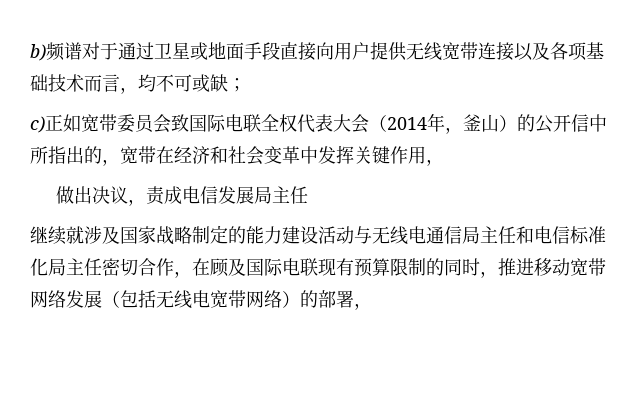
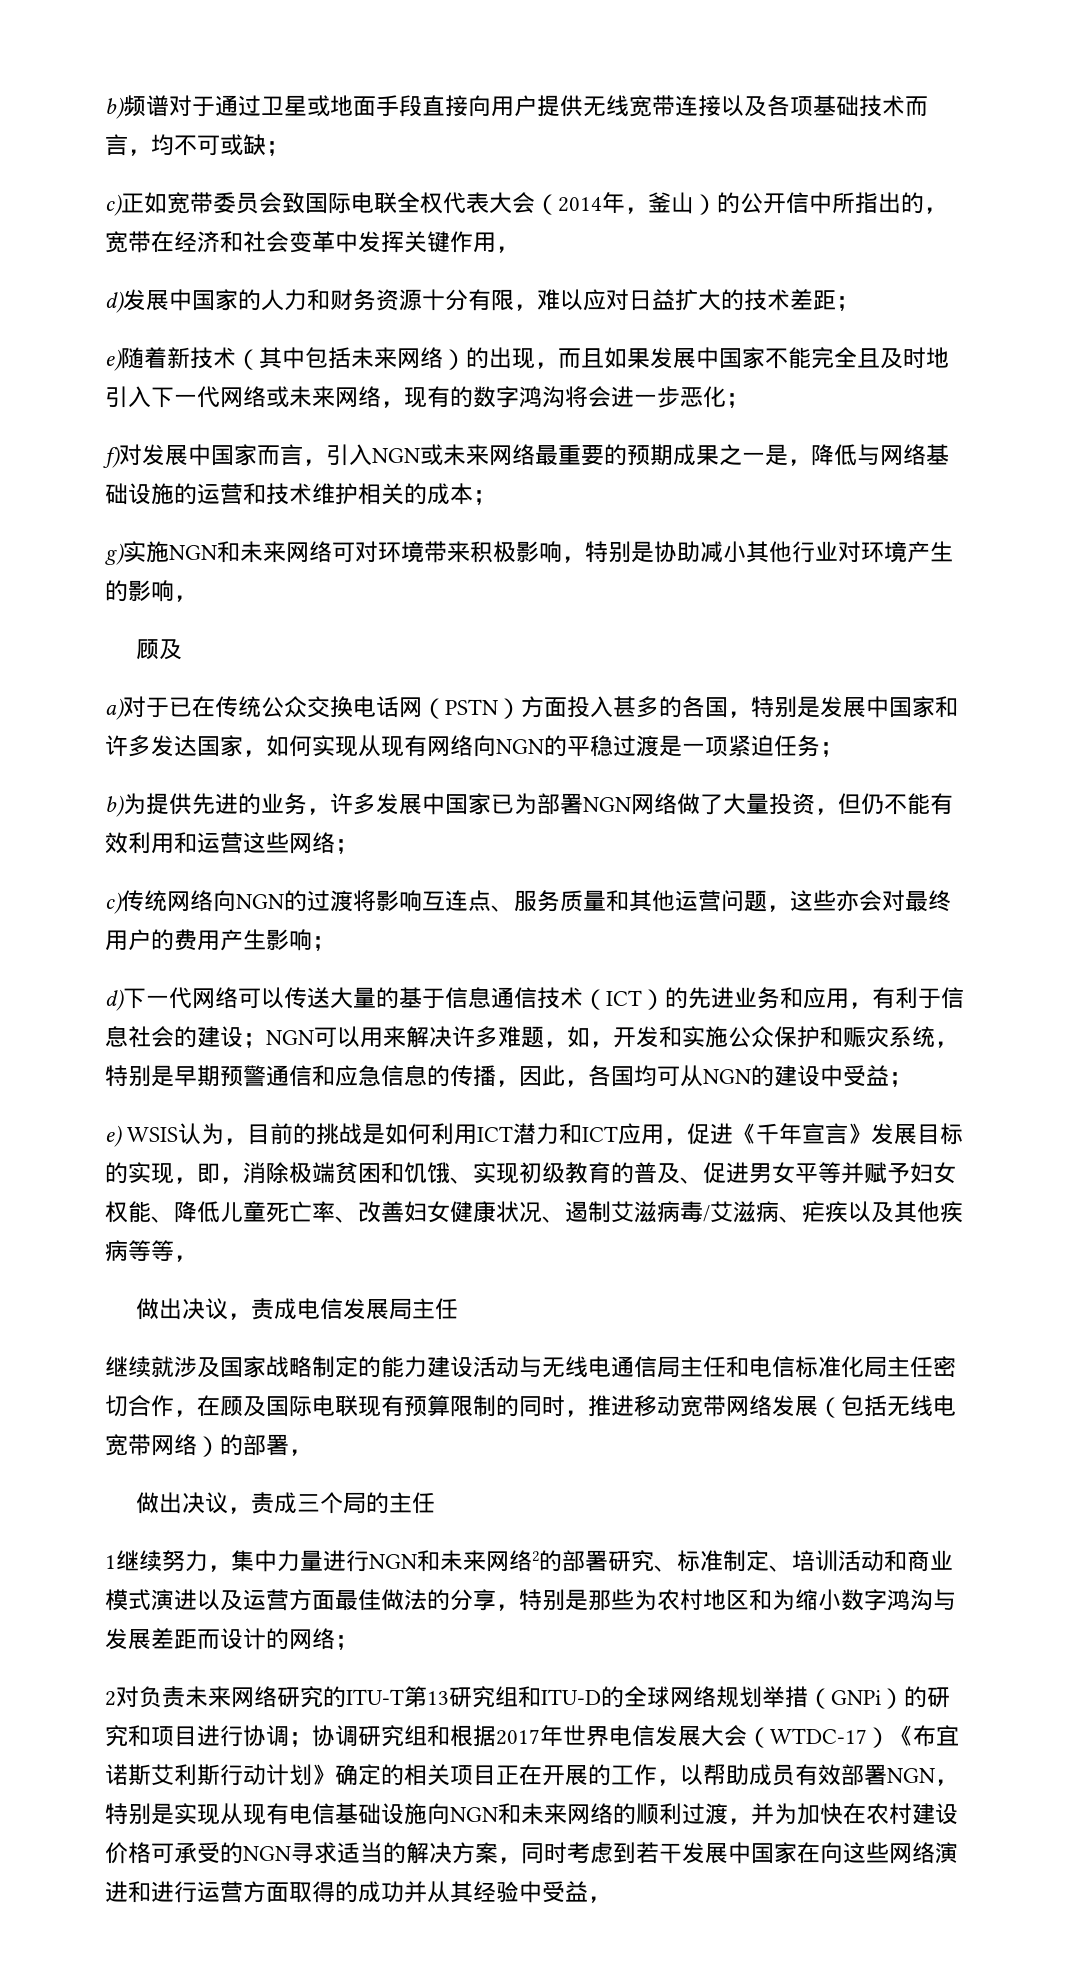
(444, 162) none -> [105,289,859,313] [105,347,949,371] [105,386,749,408] [103,444,949,468] [105,483,496,505] [105,541,953,565] [105,580,197,602] [136,639,183,660] [105,696,958,720] [105,735,843,757] [105,793,953,817] [105,832,358,854] [105,890,951,914] [105,929,335,951] [105,987,964,1011] [105,1026,958,1048] [105,1065,912,1087] [105,1123,964,1147] [105,1162,956,1184] [105,1201,963,1223] [105,1240,197,1262] // d)发展中国家的人力和财务资源十分有限，难以应对日益扩大的技术差距； // e)随着新技术（其中包括未来网络）的出现，而且如果发展中国家不能完全且及时地引入下一代网络或未来网络，现有的数字鸿沟将会进一步恶化； // f)对发展中国家而言，引入NGN或未来网络最重要的预期成果之一是，降低与网络基础设施的运营和技术维护相关的成本； // g)实施NGN和未来网络可对环境带来积极影响，特别是协助减小其他行业对环境产生的影响， // 顾及 // a)对于已在传统公众交换电话网（PSTN）方面投入甚多的各国，特别是发展中国家和许多发达国家，如何实现从现有网络向NGN的平稳过渡是一项紧迫任务； // b)为提供先进的业务，许多发展中国家已为部署NGN网络做了大量投资，但仍不能有效利用和运营这些网络； // c)传统网络向NGN的过渡将影响互连点、服务质量和其他运营问题，这些亦会对最终用户的费用产生影响； // d)下一代网络可以传送大量的基于信息通信技术（ICT）的先进业务和应用，有利于信息社会的建设；NGN可以用来解决许多难题，如，开发和实施公众保护和赈灾系统，特别是早期预警通信和应急信息的传播，因此，各国均可从NGN的建设中受益； // e) WSIS认为，目前的挑战是如何利用ICT潜力和ICT应用，促进《千年宣言》发展目标的实现，即，消除极端贫困和饥饿、实现初级教育的普及、促进男女平等并赋予妇女权能、降低儿童死亡率、改善妇女健康状况、遏制艾滋病毒/艾滋病、疟疾以及其他疾病等等，
(372, 306) none -> [136,1492,436,1514] [105,1550,953,1572] [105,1589,956,1611] [105,1628,358,1650] [105,1686,950,1709] [105,1725,959,1748] [105,1764,958,1786] [105,1803,958,1825] [105,1842,958,1864] [105,1881,611,1903] // 做出决议，责成三个局的主任 // 1继续努力，集中力量进行NGN和未来网络2的部署研究、标准制定、培训活动和商业模式演进以及运营方面最佳做法的分享，特别是那些为农村地区和为缩小数字鸿沟与发展差距而设计的网络； // 2对负责未来网络研究的ITU-T第13研究组和ITU-D的全球网络规划举措（GNPi）的研究和项目进行协调；协调研究组和根据2017年世界电信发展大会（WTDC-17）《布宜诺斯艾利斯行动计划》确定的相关项目正在开展的工作，以帮助成员有效部署NGN，特别是实现从现有电信基础设施向NGN和未来网络的顺利过渡，并为加快在农村建设价格可承受的NGN寻求适当的解决方案，同时考虑到若干发展中国家在向这些网络演进和进行运营方面取得的成功并从其经验中受益，

